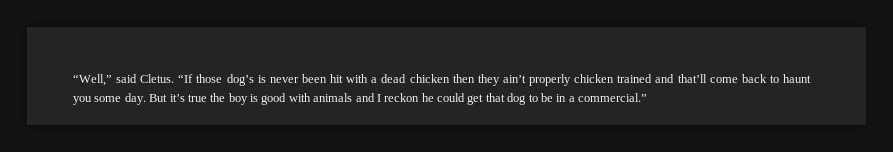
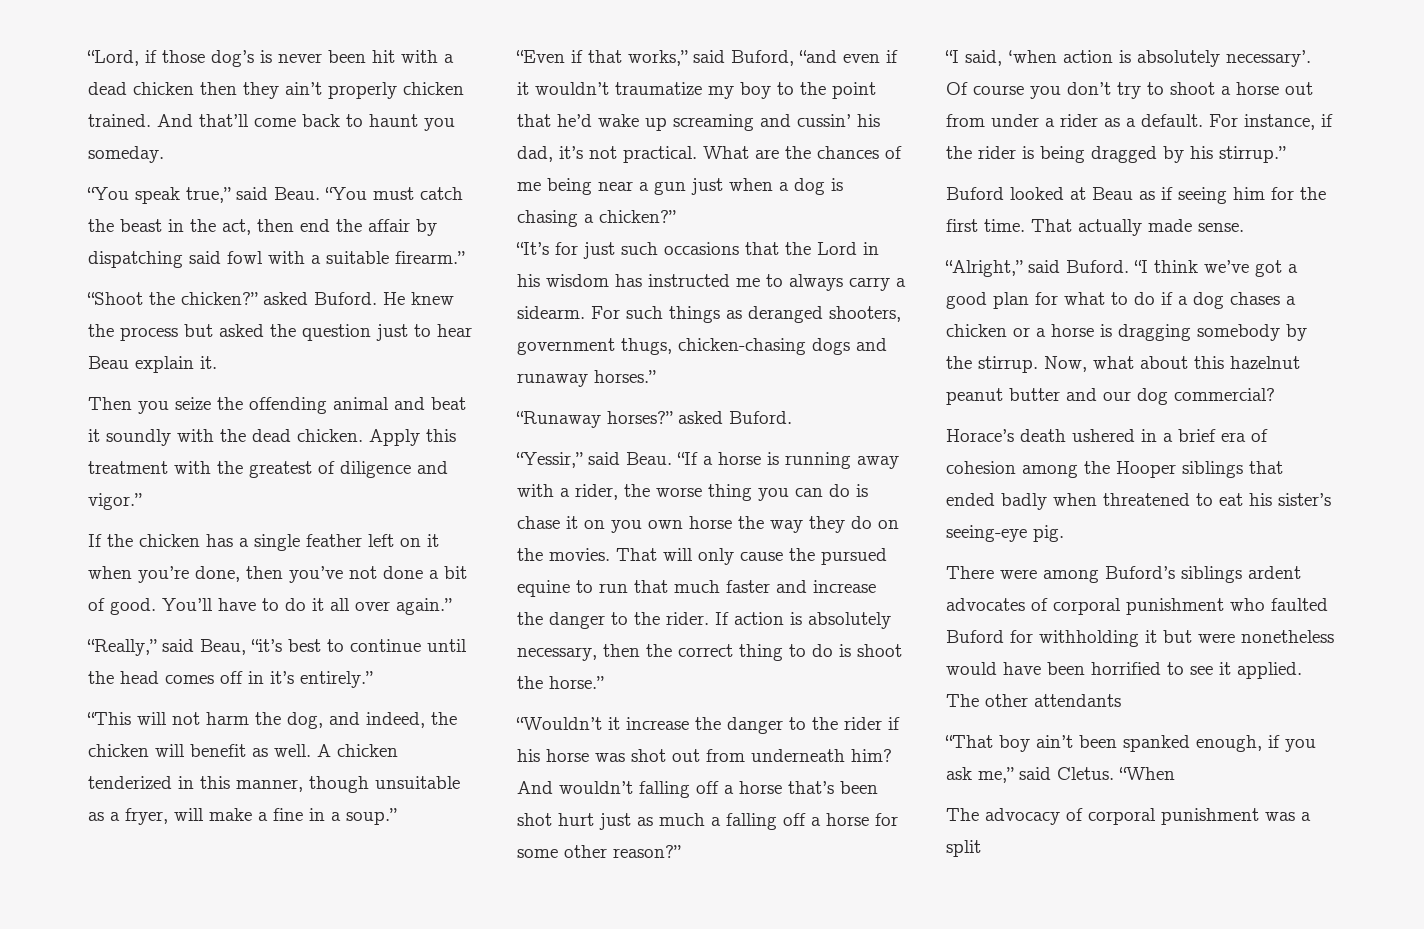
[73,74,194,86] “Well,” said Cletus. “If -> [87,50,157,66] “Lord, if
[617,74,675,83] trained and -> [88,114,193,127] trained. And
[94,93,647,105] some day. But it’s true the boy is good with animals and I reckon he could get that dog to be in a commercial.” -> [88,146,164,163] [87,187,463,204] [88,219,437,236] [88,251,465,268] [87,292,454,305] [88,324,472,341] [88,356,217,373] [88,397,466,414] [88,429,456,446] [88,461,448,478] [88,493,142,510] [88,534,439,551] [88,566,467,583] [88,598,452,615] [87,639,467,656] [88,671,373,688] [87,712,457,729] [88,744,398,757] [88,776,460,793] [88,808,397,825] [516,50,898,66] [517,82,876,99] [517,114,880,131] [517,146,902,163] [517,178,843,195] [517,210,676,227] [516,242,879,259] [517,274,906,291] [517,306,901,323] [517,338,887,355] [517,370,656,387] [516,411,792,428] [516,452,899,469] [517,484,868,501] [517,516,899,533] [517,548,887,565] [517,580,876,597] [517,612,891,629] [517,644,902,661] [517,676,604,689] [516,717,900,734] [517,749,892,762] [517,781,878,798] [517,813,898,830] [517,845,681,858] [945,50,1311,67] [946,82,1313,99] [946,114,1333,130] [946,146,1286,163] [946,187,1326,204] [946,219,1244,236] [945,260,1298,277] [946,292,1296,309] [946,324,1307,341] [946,356,1300,373] [946,388,1275,405] [946,429,1268,442] [946,461,1283,478] [946,493,1331,510] [946,525,1064,542] [946,566,1301,583] [946,598,1328,615] [946,630,1334,647] [946,662,1302,679] [946,694,1121,707] [945,735,1316,752] [946,767,1175,783] [946,808,1311,825] [946,840,981,857] someday. // “You speak true,” said Beau. “You must catch the beast in the act, then end the affair by dispatching said fowl with a suitable firearm.” // “Shoot the chicken?” asked Buford. He knew the process but asked the question just to hear Beau explain it. // Then you seize the offending animal and beat it soundly with the dead chicken. Apply this treatment with the greatest of diligence and vigor.” // If the chicken has a single feather left on it when you’re done, then you’ve not done a bit of good. You’ll have to do it all over again.” // “Really,” said Beau, “it’s best to continue until the head comes off in it’s entirely.” // “This will not harm the dog, and indeed, the chicken will benefit as well. A chicken tenderized in this manner, though unsuitable as a fryer, will make a fine in a soup.” // “Even if that works,” said Buford, “and even if it wouldn’t traumatize my boy to the point that he’d wake up screaming and cussin’ his dad, it’s not practical. What are the chances of me being near a gun just when a dog is chasing a chicken?” // “It’s for just such occasions that the Lord in his wisdom has instructed me to always carry a sidearm. For such things as deranged shooters, government thugs, chicken-chasing dogs and runaway horses.” // “Runaway horses?” asked Buford. // “Yessir,” said Beau. “If a horse is running away with a rider, the worse thing you can do is chase it on you own horse the way they do on the movies. That will only cause the pursued equine to run that much faster and increase the danger to the rider. If action is absolutely necessary, then the correct thing to do is shoot the horse.” // “Wouldn’t it increase the danger to the rider if his horse was shot out from underneath him? And wouldn’t falling off a horse that’s been shot hurt just as much a falling off a horse for some other reason?” // “I said, ‘when action is absolutely necessary’. Of course you don’t try to shoot a horse out from under a rider as a default. For instance, if the rider is being dragged by his stirrup.” // Buford looked at Beau as if seeing him for the first time. That actually made sense. // “Alright,” said Buford. “I think we’ve got a good plan for what to do if a dog chases a chicken or a horse is dragging somebody by the stirrup. Now, what about this hazelnut peanut butter and our dog commercial? // Horace’s death ushered in a brief era of cohesion among the Hooper siblings that ended badly when threatened to eat his sister’s seeing-eye pig. // There were among Buford’s siblings ardent advocates of corporal punishment who faulted Buford for withholding it but were nonetheless would have been horrified to see it applied. The other attendants // “That boy ain’t been spanked enough, if you ask me,” said Cletus. “When // The advocacy of corporal punishment was a split

